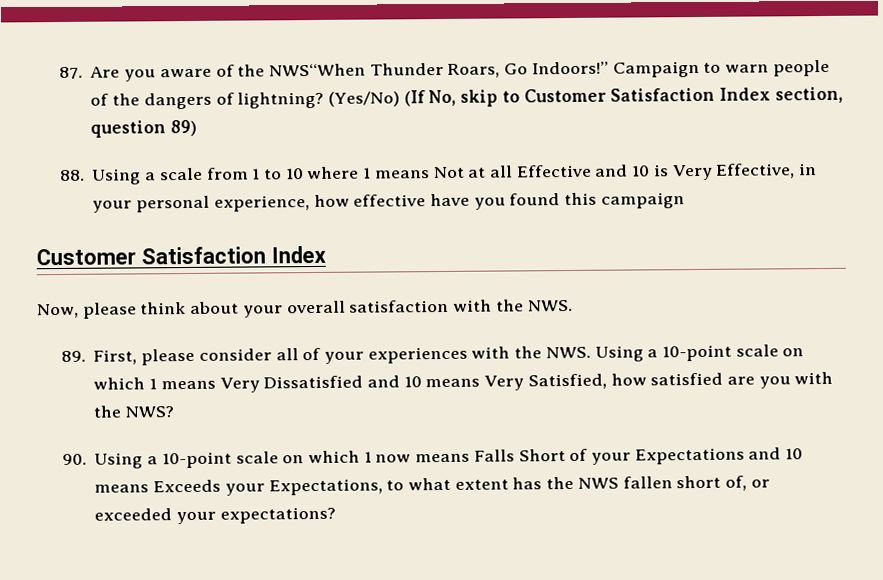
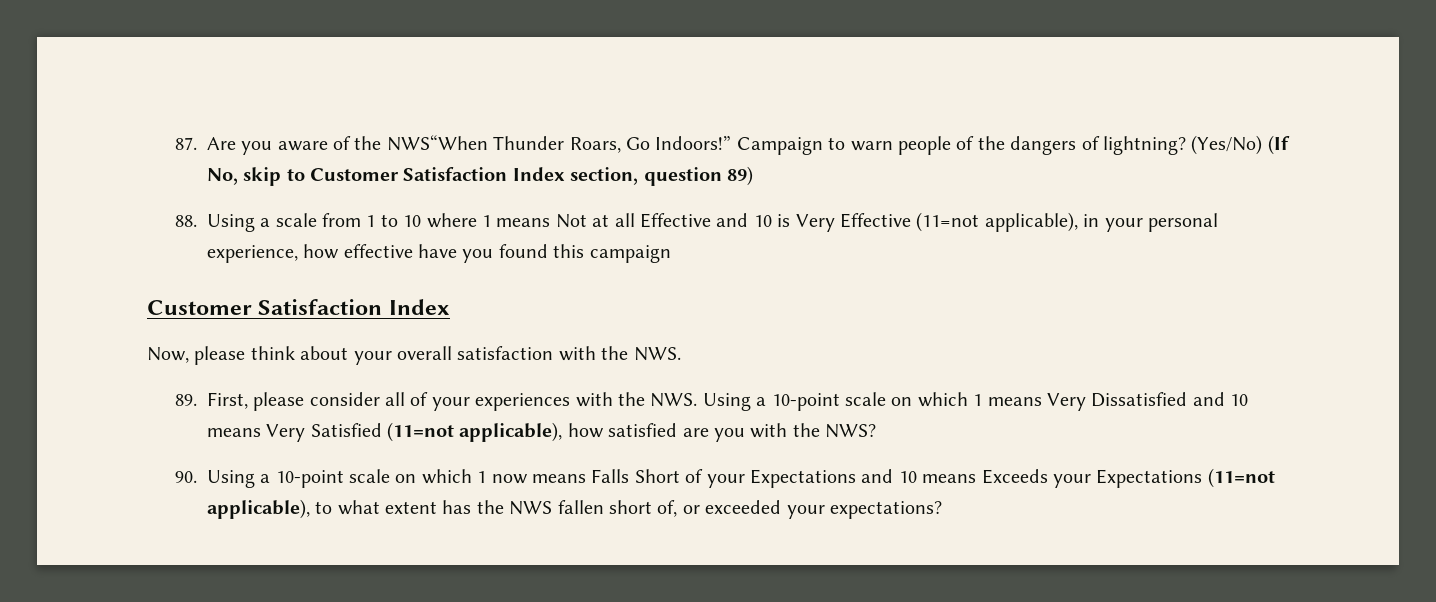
[716,163,796,179] Effective, -> [839,212,1078,232] Effective (11=not applicable),
[527,373,607,390] Satisfied, -> [310,422,563,442] Satisfied (11=not applicable),
[268,478,383,496] Expectations, -> [1096,468,1275,488] [206,499,310,519] Expectations (11=not applicable),

